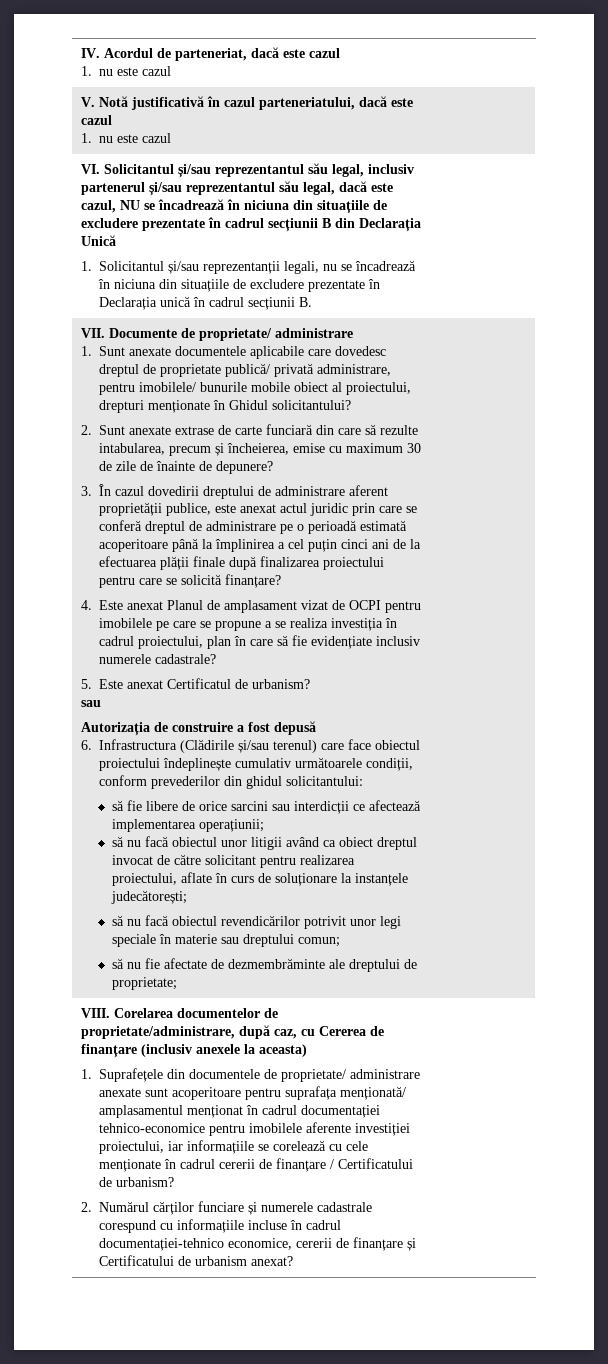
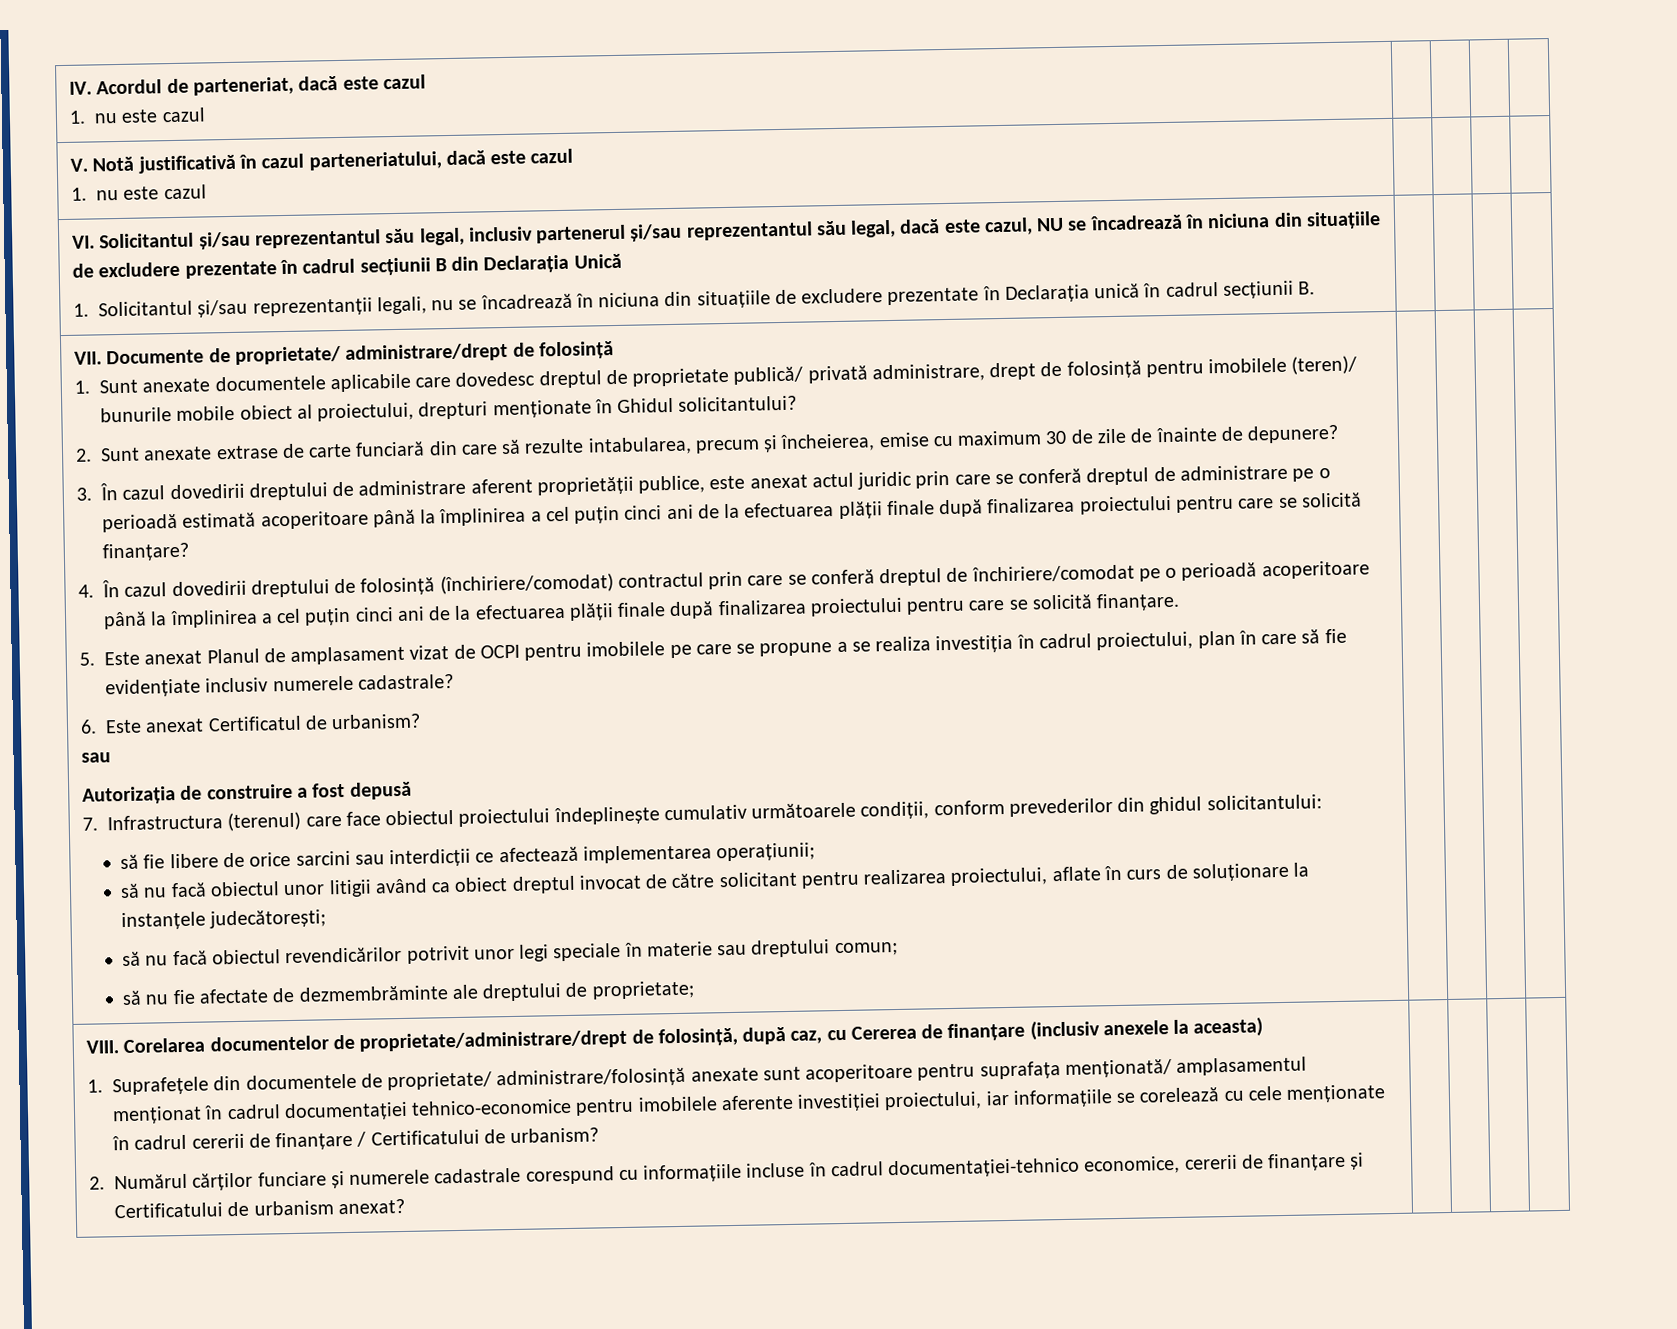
[275,328,354,338] administrare -> [345,341,614,363] administrare/drept de folosință
[99,382,197,395] pentru imobilele/ -> [989,355,1358,381] drept de folosință pentru imobilele (teren)/
(93, 605) none -> [101,560,1370,598] [102,592,1181,630] [79,652,96,666] În cazul dovedirii dreptului de folosință (închiriere/comodat) contractul prin care se conferă dreptul de închiriere/comodat pe o perioadă acoperitoare până la împlinirea a cel puțin cinci ani de la efectuarea plății finale după finalizarea proiectului pentru care se solicită finanțare. // 5.
[81,679,93,689] 5. -> [80,719,98,734] 6.
[81,739,318,753] 6. Infrastructura (Clădirile și/sau terenul) -> [82,811,302,832] 7. Infrastructura (terenul)
[81,1026,236,1039] proprietate/administrare, -> [359,1027,738,1052] proprietate/administrare/drept de folosință,
[350,1069,421,1079] administrare -> [496,1067,687,1089] administrare/folosință

